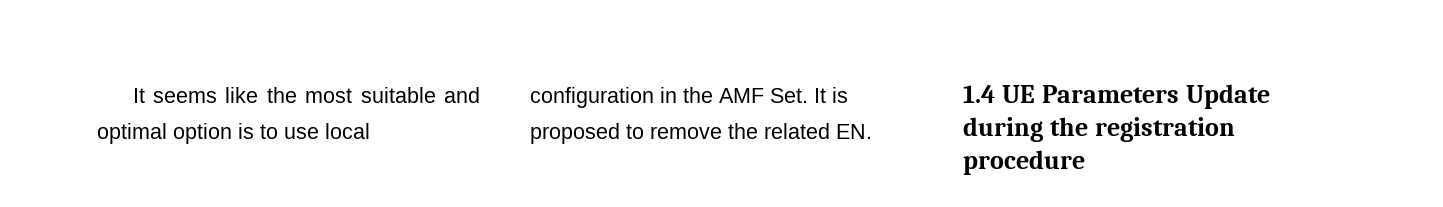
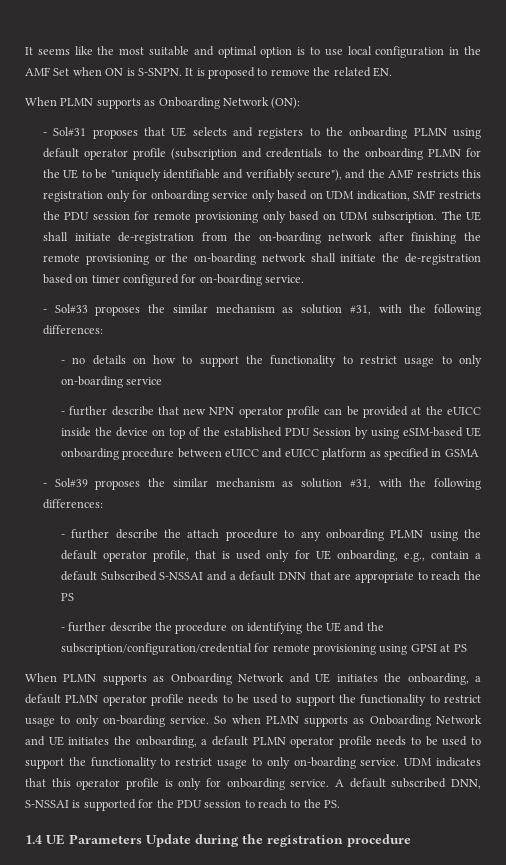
[770,88,808,103] Set. -> [53,67,182,76] Set when ON is S-SNPN.
(872, 131) none -> [25,97,301,109] [42,127,482,139] [42,148,482,160] [42,169,482,181] [42,190,482,202] [42,211,481,223] [42,232,482,244] [42,253,482,265] [42,274,305,286] [42,304,482,316] [42,325,103,335] [60,355,483,367] [60,376,163,388] [60,406,482,418] [60,427,482,439] [60,448,479,460] [42,478,482,490] [42,499,103,509] [60,529,481,541] [60,550,482,562] [60,571,481,583] [60,593,74,601] [60,622,384,634] [60,643,467,655] [25,673,481,685] [25,694,482,706] [25,715,482,727] [25,736,482,748] [25,757,481,769] [25,778,482,790] [25,799,341,811] // When PLMN supports as Onboarding Network (ON): // - Sol#31 proposes that UE selects and registers to the onboarding PLMN using default operator profile (subscription and credentials to the onboarding PLMN for the UE to be "uniquely identifiable and verifiably secure"), and the AMF restricts this registration only for onboarding service only based on UDM indication, SMF restricts the PDU session for remote provisioning only based on UDM subscription. The UE shall initiate de-registration from the on-boarding network after finishing the remote provisioning or the on-boarding network shall initiate the de-registration based on timer configured for on-boarding service. // - Sol#33 proposes the similar mechanism as solution #31, with the following differences: // - no details on how to support the functionality to restrict usage to only on-boarding service // - further describe that new NPN operator profile can be provided at the eUICC inside the device on top of the established PDU Session by using eSIM-based UE onboarding procedure between eUICC and eUICC platform as specified in GSMA // - Sol#39 proposes the similar mechanism as solution #31, with the following differences: // - further describe the attach procedure to any onboarding PLMN using the default operator profile, that is used only for UE onboarding, e.g., contain a default Subscribed S-NSSAI and a default DNN that are appropriate to reach the PS // - further describe the procedure on identifying the UE and the subscription/configuration/credential for remote provisioning using GPSI at PS // When PLMN supports as Onboarding Network and UE initiates the onboarding, a default PLMN operator profile needs to be used to support the functionality to restrict usage to only on-boarding service. So when PLMN supports as Onboarding Network and UE initiates the onboarding, a default PLMN operator profile needs to be used to support the functionality to restrict usage to only on-boarding service. UDM indicates that this operator profile is only for onboarding service. A default subscribed DNN, S-NSSAI is supported for the PDU session to reach to the PS.

